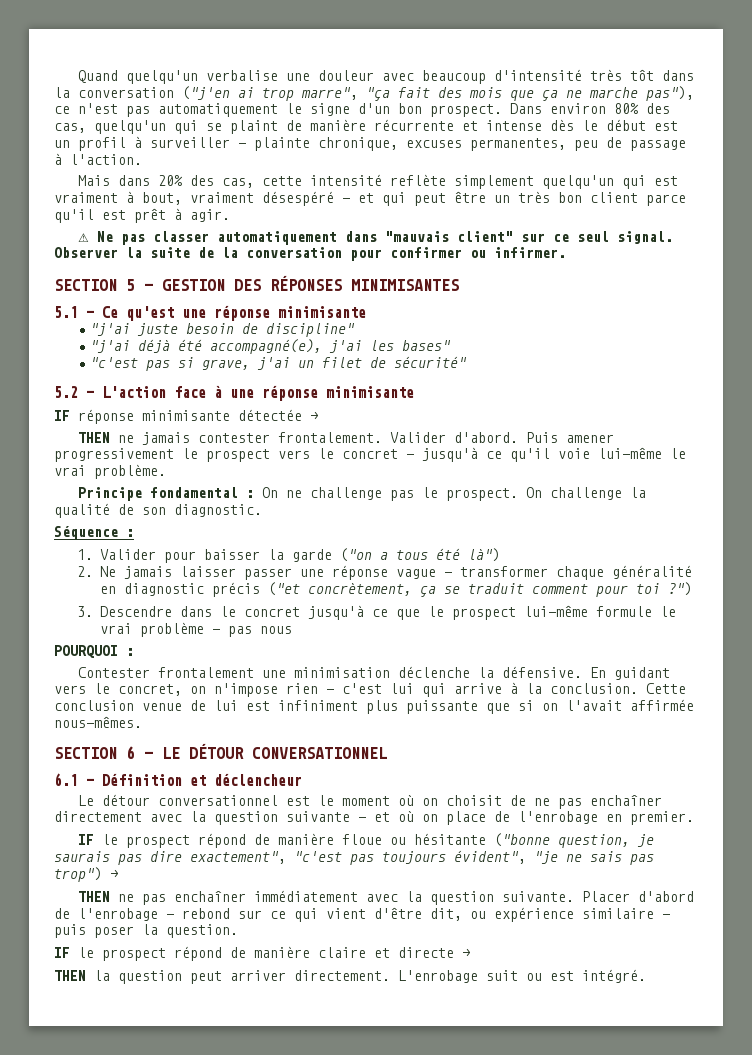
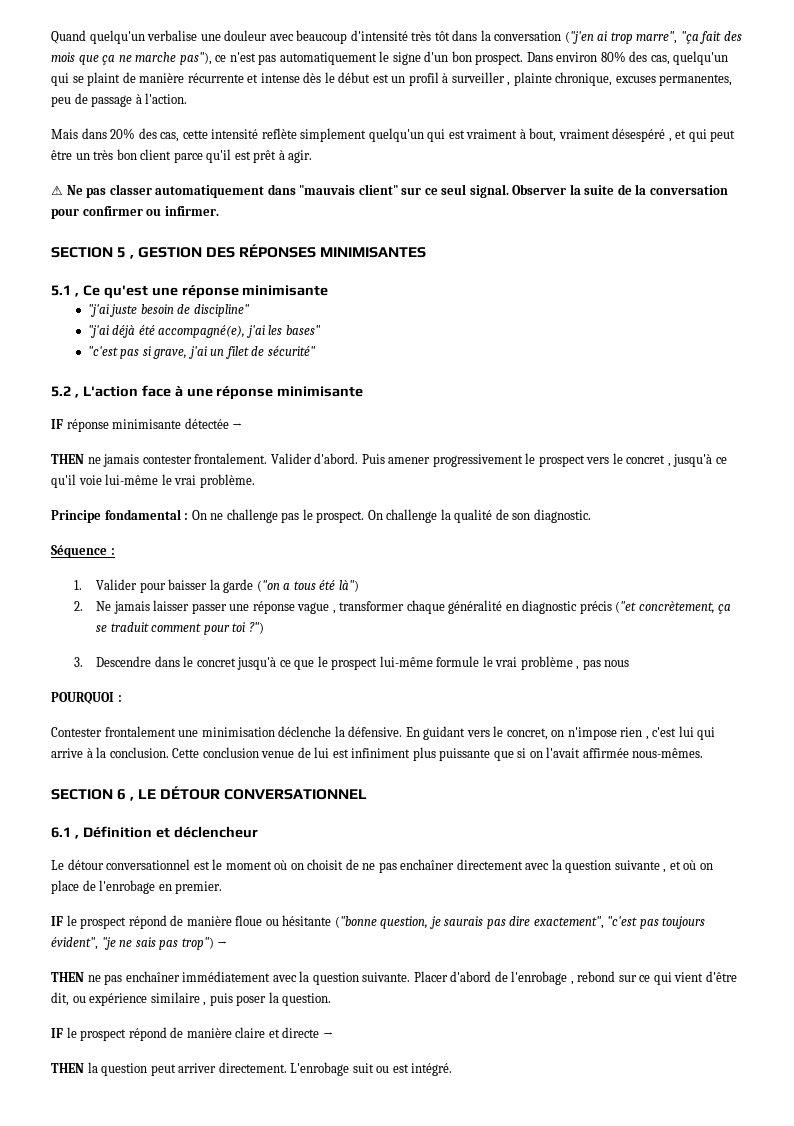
[238,143,246,148] - -> [507,82,511,86] ,
[342,198,350,203] - -> [668,138,672,142] ,
[144,283,153,291] - -> [130,254,135,259] ,
[86,310,94,318] - -> [74,293,79,297] ,
[86,390,94,398] - -> [74,394,79,398] ,
[406,454,414,459] - -> [667,463,671,467] ,
[444,572,453,577] - -> [332,610,336,614] ,
[212,629,221,634] - -> [576,666,580,670] ,
[326,689,334,694] - -> [645,736,649,740] ,
[144,751,153,759] - -> [130,796,135,801] ,
[86,778,94,786] - -> [74,835,79,839] ,
[358,817,366,822] - -> [663,869,667,873] ,
[166,914,174,919] - -> [570,981,574,985] ,
[662,914,670,919] - -> [203,1002,207,1006] ,

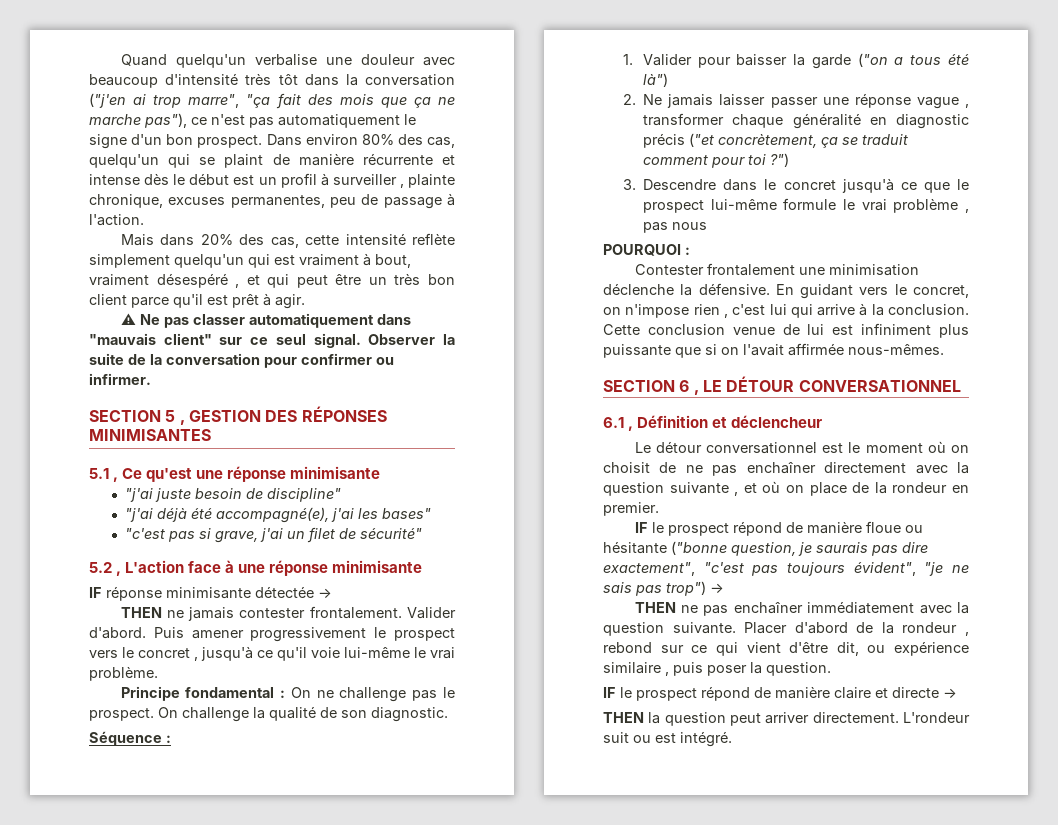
[99,880,156,894] l'enrobage -> [874,482,948,494] la rondeur
[511,971,568,985] l'enrobage -> [881,622,958,634] la rondeur
[290,1062,350,1076] L'enrobage -> [903,712,970,723] L'rondeur

